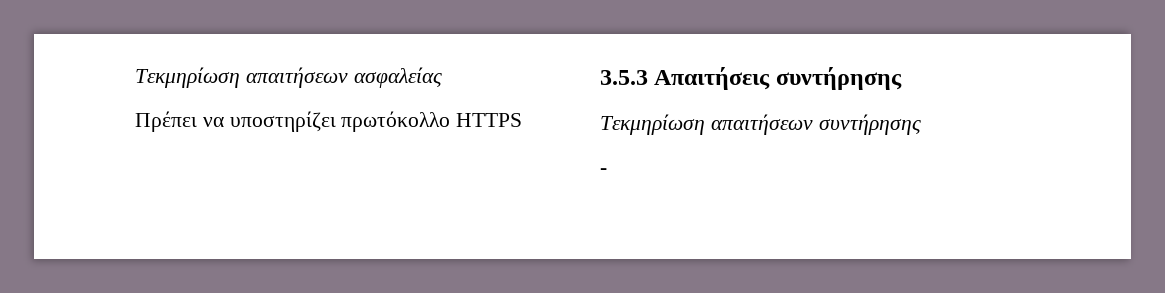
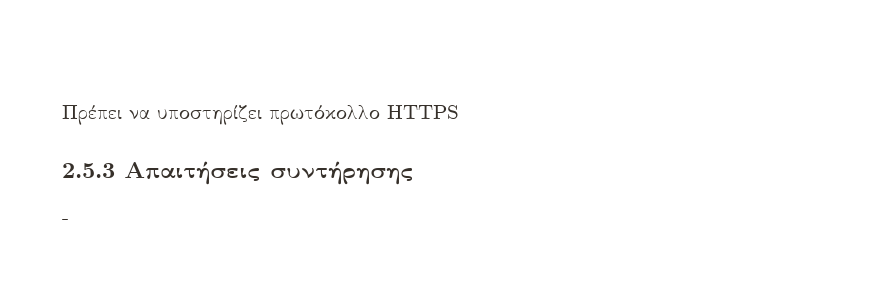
[135,67,442,88] Τεκμηρίωση απαιτήσεων ασφαλείας // -> (62, 115) none
[600,70,648,85] 3.5.3 -> [62,163,115,178] 2.5.3
[600,114,921,135] // Τεκμηρίωση απαιτήσεων συντήρησης -> (414, 173) none

